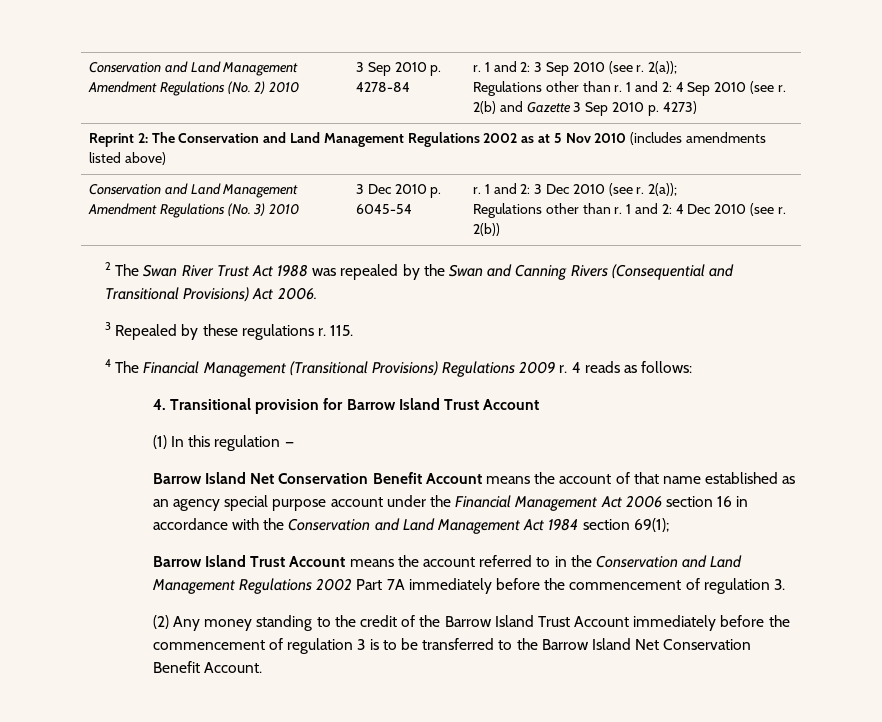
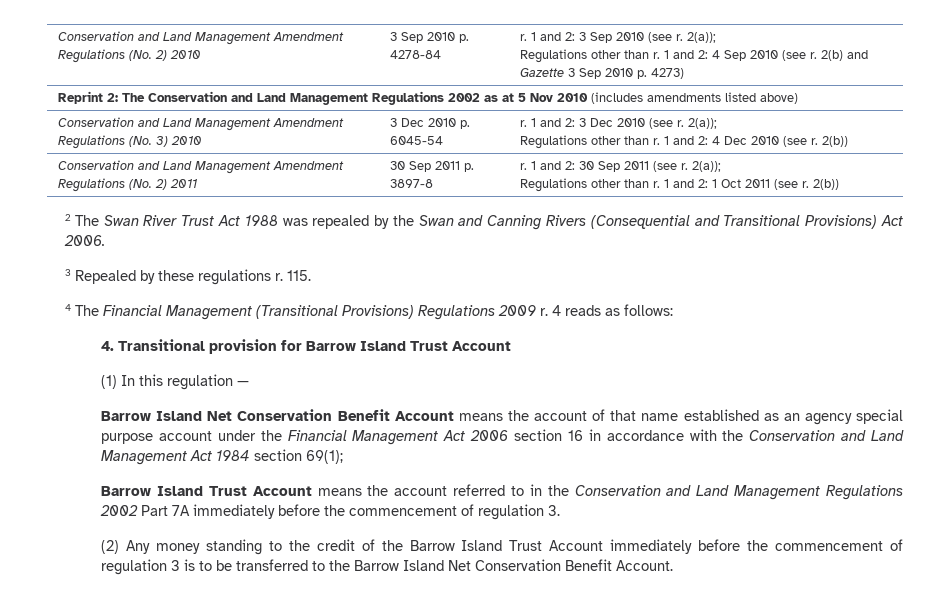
(501, 229) none -> [58,160,345,174] [58,178,198,192] [390,161,475,172] [390,179,434,188] [520,161,722,172] [520,178,840,192] // Conservation and Land Management Amendment Regulations (No. 2) 2011 | 30 Sep 2011 p. 3897-8 | r. 1 and 2: 30 Sep 2011 (see r. 2(a)); // Regulations other than r. 1 and 2: 1 Oct 2011 (see r. 2(b))

